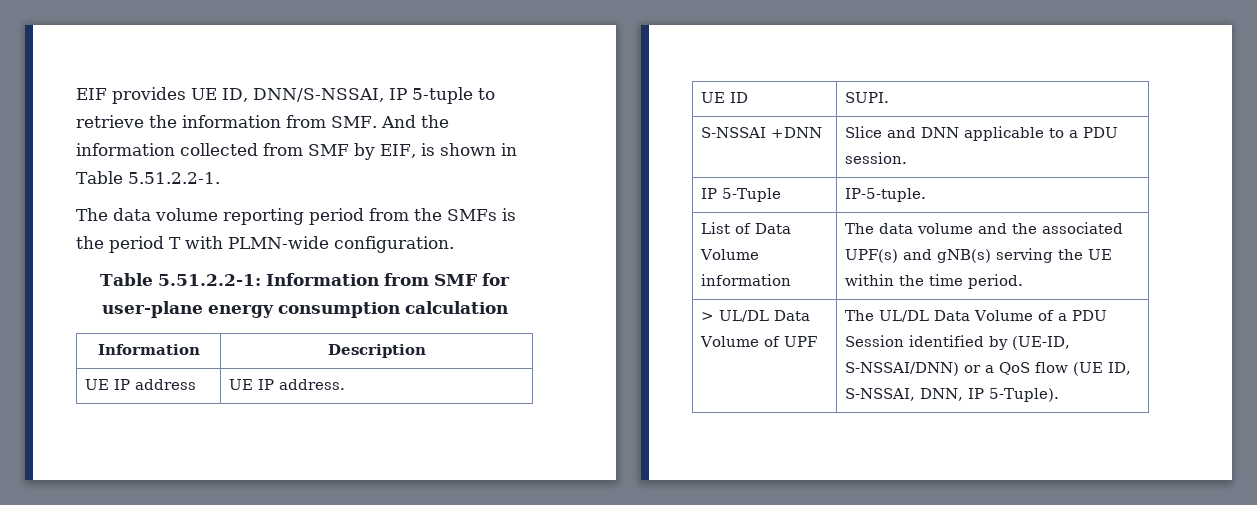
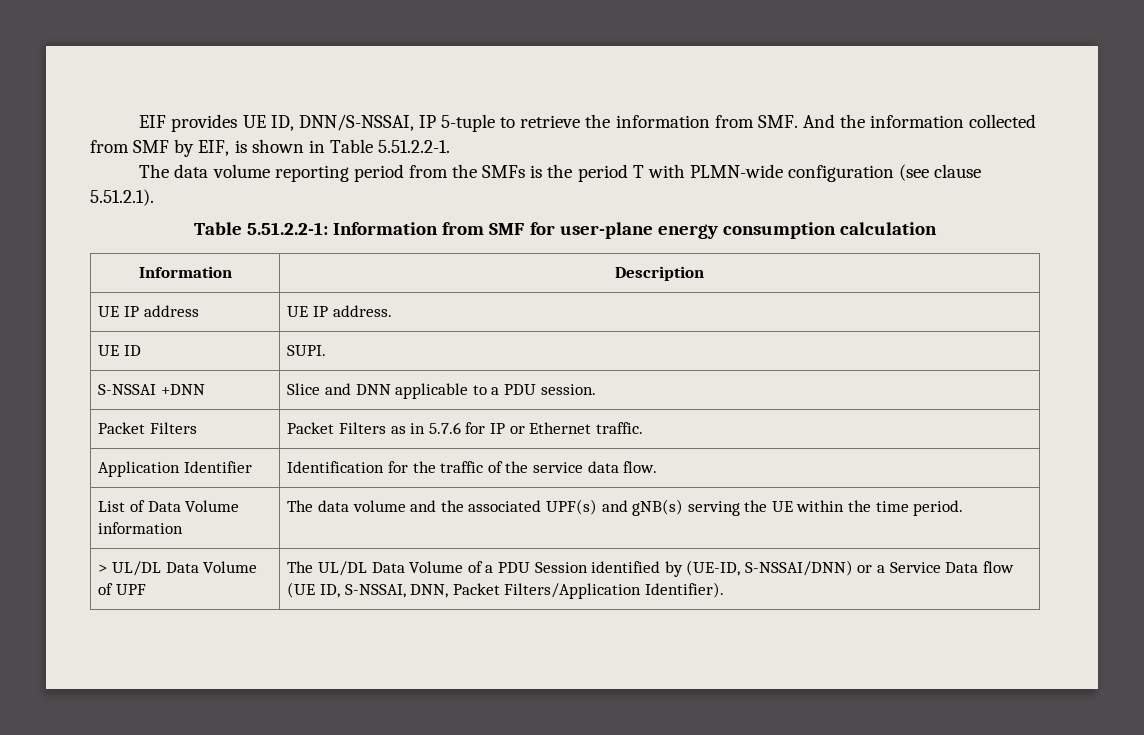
[334,236,454,253] configuration. -> [788,164,982,182] [90,189,154,206] configuration (see clause 5.51.2.1).
[700,188,781,202] [844,188,926,202] IP 5-Tuple | IP-5-tuple. -> [98,422,197,434] [287,422,643,434] [98,461,252,477] [287,461,658,473] Packet Filters | Packet Filters as in 5.7.6 for IP or Ethernet traffic. // Application Identifier | Identification for the traffic of the service data flow.
[998,362,1030,375] QoS -> [889,562,979,573] Service Data
[967,388,1059,402] IP 5-Tuple). -> [452,582,724,599] Packet Filters/Application Identifier).

